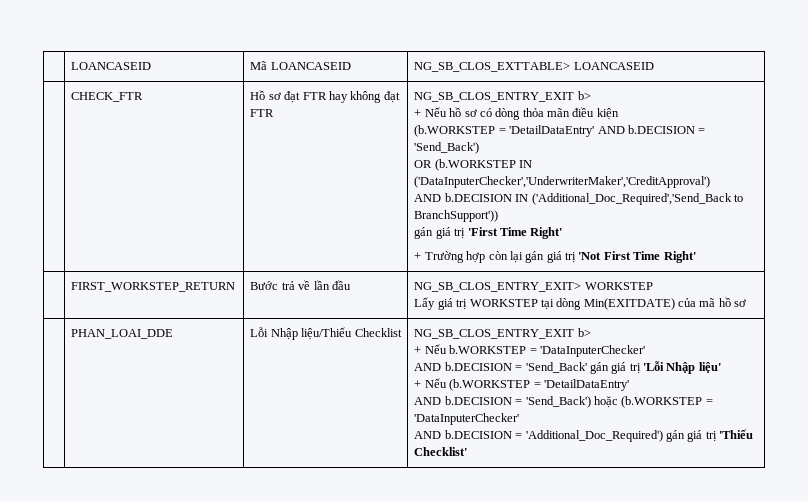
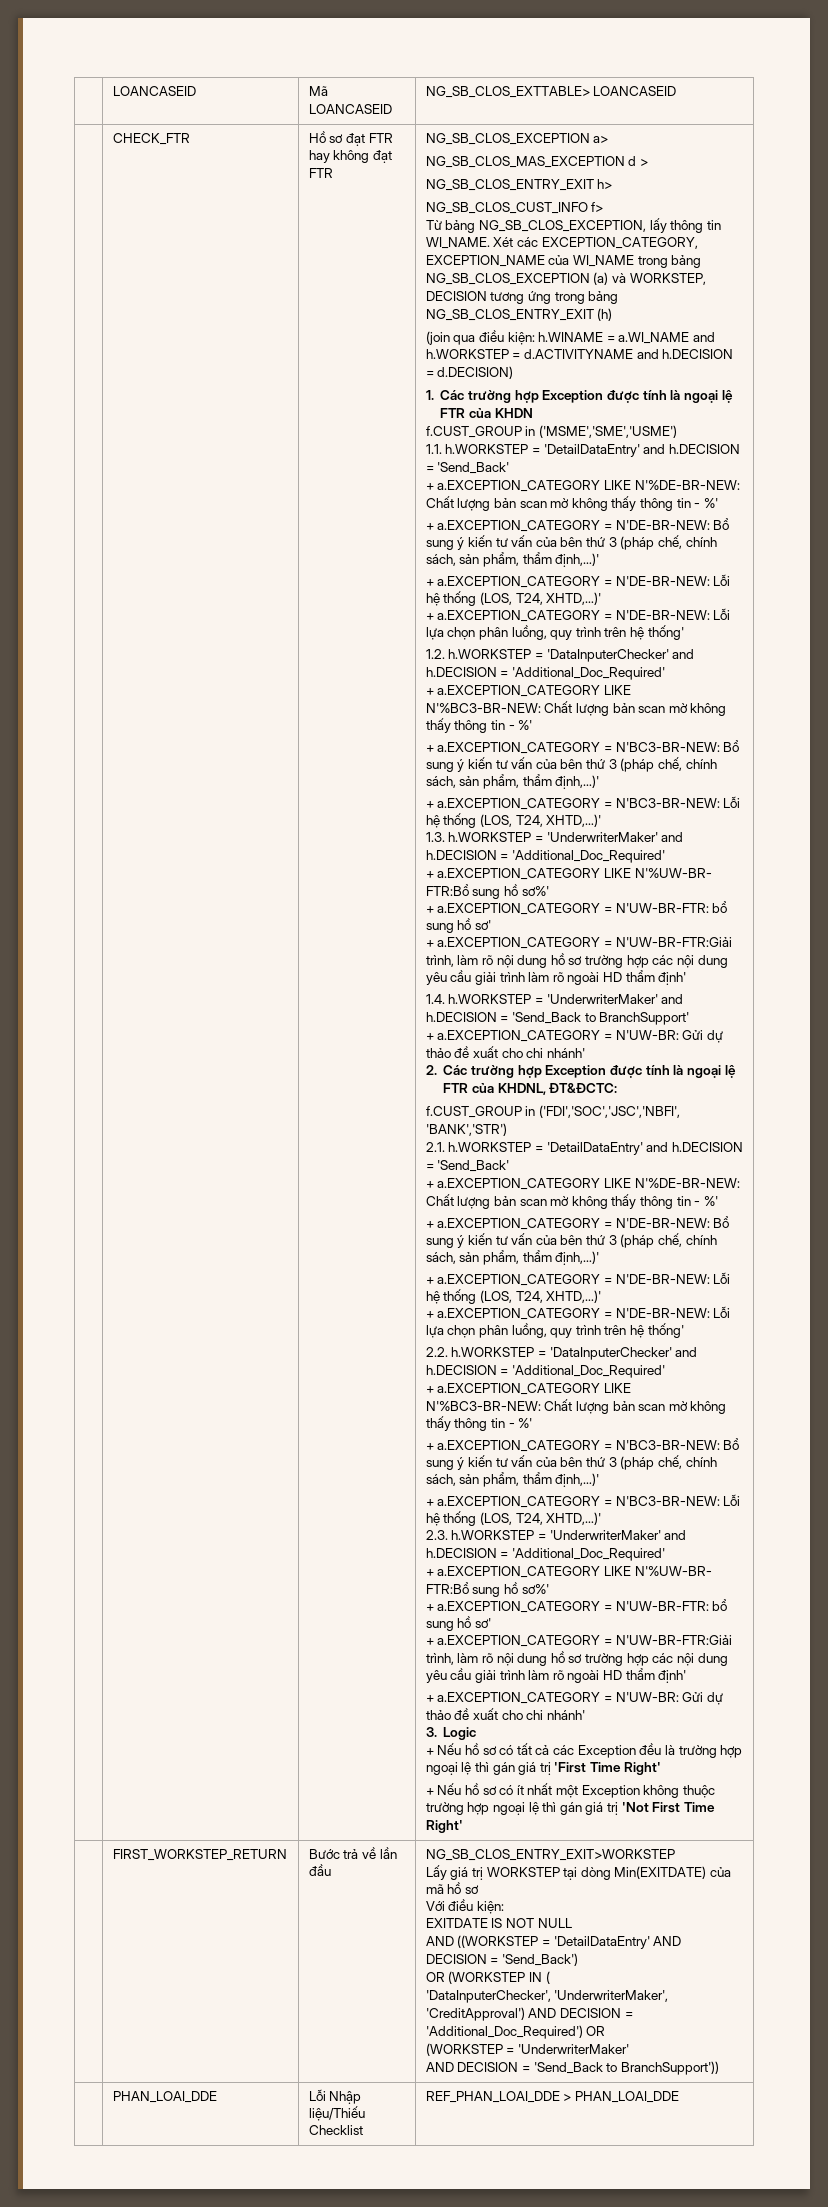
[414,91,591,102] [414,107,619,120] [414,125,706,137] [414,142,480,154] [414,159,533,171] [414,176,711,188] [414,193,743,205] [414,210,499,222] NG_SB_CLOS_ENTRY_EXIT b> // + Nếu hồ sơ có dòng thỏa mãn điều kiện // (b.WORKSTEP = 'DetailDataEntry' AND b.DECISION = 'Send_Back') // OR (b.WORKSTEP IN ('DataInputerChecker','UnderwriterMaker','CreditApproval') // AND b.DECISION IN ('Additional_Doc_Required','Send_Back to BranchSupport')) // -> [425,133,609,145] [425,156,648,168] [425,179,613,191] [425,202,604,214] [425,218,721,233] [425,237,698,249] [425,255,702,268] [425,272,706,285] [425,291,619,304] [425,308,613,321] [425,330,716,345] [425,349,734,359] [425,366,514,379] [425,390,733,403] [440,408,533,418] [425,425,677,438] [425,444,740,457] [425,462,510,474] [425,480,740,492] [425,496,719,511] [425,518,730,532] [425,535,717,550] [425,552,600,567] [425,574,731,588] [425,591,602,606] [425,608,731,622] [425,625,684,640] [425,649,695,662] [425,667,665,680] [425,685,631,697] [425,701,727,716] [425,718,533,733] [425,740,740,754] [425,757,717,772] [425,774,600,789] [425,796,741,810] [425,813,602,828] [425,832,684,842] [425,850,665,863] [425,868,712,880] [425,884,549,899] [425,901,728,915] [425,918,491,933] [425,937,732,949] [425,953,728,968] [425,970,687,985] [425,994,684,1004] [425,1012,690,1025] [425,1030,723,1043] [425,1046,585,1058] [425,1065,736,1078] [443,1083,618,1095] [425,1105,680,1118] [425,1123,507,1136] [425,1142,743,1155] [425,1160,510,1172] [425,1178,740,1190] [425,1194,719,1209] [425,1216,730,1230] [425,1233,717,1248] [425,1250,600,1265] [425,1272,731,1286] [425,1289,602,1304] [425,1306,731,1320] [425,1323,684,1338] [425,1347,698,1360] [425,1365,665,1378] [425,1383,631,1395] [425,1399,727,1414] [425,1416,533,1431] [425,1438,740,1452] [425,1455,717,1470] [425,1472,600,1487] [425,1494,741,1508] [425,1511,602,1526] [425,1530,687,1540] [425,1548,665,1561] [425,1566,712,1578] [425,1582,549,1597] [425,1599,728,1613] [425,1616,491,1631] [425,1635,732,1647] [425,1651,728,1666] [425,1668,687,1683] [425,1692,723,1705] [425,1708,585,1720] [425,1727,477,1740] [425,1743,743,1758] [425,1762,489,1775] NG_SB_CLOS_EXCEPTION a> // NG_SB_CLOS_MAS_EXCEPTION d > // NG_SB_CLOS_ENTRY_EXIT h> // NG_SB_CLOS_CUST_INFO f> // Từ bảng NG_SB_CLOS_EXCEPTION, lấy thông tin WI_NAME. Xét các EXCEPTION_CATEGORY, EXCEPTION_NAME của WI_NAME trong bảng NG_SB_CLOS_EXCEPTION (a) và WORKSTEP, DECISION tương ứng trong bảng NG_SB_CLOS_ENTRY_EXIT (h) // (join qua điều kiện: h.WINAME = a.WI_NAME and h.WORKSTEP = d.ACTIVITYNAME and h.DECISION = d.DECISION) // 1. Các trường hợp Exception được tính là ngoại lệ FTR của KHDN // f.CUST_GROUP in ('MSME','SME','USME') // 1.1. h.WORKSTEP = 'DetailDataEntry' and h.DECISION = 'Send_Back' // + a.EXCEPTION_CATEGORY LIKE N'%DE-BR-NEW: Chất lượng bản scan mờ không thấy thông tin - %' // + a.EXCEPTION_CATEGORY = N'DE-BR-NEW: Bổ sung ý kiến tư vấn của bên thứ 3 (pháp chế, chính sách, sản phẩm, thẩm định,…)' // + a.EXCEPTION_CATEGORY = N'DE-BR-NEW: Lỗi hệ thống (LOS, T24, XHTD,…)' // + a.EXCEPTION_CATEGORY = N'DE-BR-NEW: Lỗi lựa chọn phân luồng, quy trình trên hệ thống' // 1.2. h.WORKSTEP = 'DataInputerChecker' and h.DECISION = 'Additional_Doc_Required' // + a.EXCEPTION_CATEGORY LIKE N'%BC3-BR-NEW: Chất lượng bản scan mờ không thấy thông tin - %' // + a.EXCEPTION_CATEGORY = N'BC3-BR-NEW: Bổ sung ý kiến tư vấn của bên thứ 3 (pháp chế, chính sách, sản phẩm, thẩm định,…)' // + a.EXCEPTION_CATEGORY = N'BC3-BR-NEW: Lỗi hệ thống (LOS, T24, XHTD,…)' // 1.3. h.WORKSTEP = 'UnderwriterMaker' and h.DECISION = 'Additional_Doc_Required' // + a.EXCEPTION_CATEGORY LIKE N'%UW-BR- FTR:Bổ sung hồ sơ%' // + a.EXCEPTION_CATEGORY = N'UW-BR-FTR: bổ sung hồ sơ' // + a.EXCEPTION_CATEGORY = N'UW-BR-FTR:Giải trình, làm rõ nội dung hồ sơ trường hợp các nội dung yêu cầu giải trình làm rõ ngoài HD thẩm định' // 1.4. h.WORKSTEP = 'UnderwriterMaker' and h.DECISION = 'Send_Back to BranchSupport' // + a.EXCEPTION_CATEGORY = N'UW-BR: Gửi dự thảo đề xuất cho chi nhánh' // 2. Các trường hợp Exception được tính là ngoại lệ FTR của KHDNL, ĐT&ĐCTC: // f.CUST_GROUP in ('FDI','SOC','JSC','NBFI', 'BANK','STR') // 2.1. h.WORKSTEP = 'DetailDataEntry' and h.DECISION = 'Send_Back' // + a.EXCEPTION_CATEGORY LIKE N'%DE-BR-NEW: Chất lượng bản scan mờ không thấy thông tin - %' // + a.EXCEPTION_CATEGORY = N'DE-BR-NEW: Bổ sung ý kiến tư vấn của bên thứ 3 (pháp chế, chính sách, sản phẩm, thẩm định,…)' // + a.EXCEPTION_CATEGORY = N'DE-BR-NEW: Lỗi hệ thống (LOS, T24, XHTD,…)' // + a.EXCEPTION_CATEGORY = N'DE-BR-NEW: Lỗi lựa chọn phân luồng, quy trình trên hệ thống' // 2.2. h.WORKSTEP = 'DataInputerChecker' and h.DECISION = 'Additional_Doc_Required' // + a.EXCEPTION_CATEGORY LIKE N'%BC3-BR-NEW: Chất lượng bản scan mờ không thấy thông tin - %' // + a.EXCEPTION_CATEGORY = N'BC3-BR-NEW: Bổ sung ý kiến tư vấn của bên thứ 3 (pháp chế, chính sách, sản phẩm, thẩm định,…)' // + a.EXCEPTION_CATEGORY = N'BC3-BR-NEW: Lỗi hệ thống (LOS, T24, XHTD,…)' // 2.3. h.WORKSTEP = 'UnderwriterMaker' and h.DECISION = 'Additional_Doc_Required' // + a.EXCEPTION_CATEGORY LIKE N'%UW-BR- FTR:Bổ sung hồ sơ%' // + a.EXCEPTION_CATEGORY = N'UW-BR-FTR: bổ sung hồ sơ' // + a.EXCEPTION_CATEGORY = N'UW-BR-FTR:Giải trình, làm rõ nội dung hồ sơ trường hợp các nội dung yêu cầu giải trình làm rõ ngoài HD thẩm định' // + a.EXCEPTION_CATEGORY = N'UW-BR: Gửi dự thảo đề xuất cho chi nhánh' // 3. Logic // + Nếu hồ sơ có tất cả các Exception đều là trường hợp ngoại lệ thì
[424,251,523,263] Trường hợp còn lại -> [437,1783,716,1798] [425,1802,557,1815] Nếu hồ sơ có ít nhất một Exception không thuộc trường hợp ngoại lệ thì
[414,282,653,292] NG_SB_CLOS_ENTRY_EXIT> WORKSTEP -> [425,1849,675,1861] NG_SB_CLOS_ENTRY_EXIT>WORKSTEP
(747, 303) none -> [425,1899,504,1914] [425,1918,572,1928] [425,1935,682,1949] [425,1953,578,1966] [425,1971,550,1984] [425,1990,669,2003] [425,2007,633,2021] [425,2025,606,2039] [425,2043,629,2056] [425,2061,719,2075] // Với điều kiện: // EXITDATE IS NOT NULL // AND ((WORKSTEP = 'DetailDataEntry' AND DECISION = 'Send_Back') // OR (WORKSTEP IN ( // 'DataInputerChecker', 'UnderwriterMaker', 'CreditApproval') AND DECISION = 'Additional_Doc_Required') OR // (WORKSTEP = 'UnderwriterMaker' // AND DECISION = 'Send_Back to BranchSupport'))
[414,328,591,339] [414,344,645,357] [414,361,721,374] [414,378,629,391] [414,396,713,408] [414,413,520,425] [414,429,754,442] [414,447,468,456] NG_SB_CLOS_ENTRY_EXIT b> // + Nếu b.WORKSTEP = 'DataInputerChecker' // AND b.DECISION = 'Send_Back' gán giá trị 'Lỗi Nhập liệu' // + Nếu (b.WORKSTEP = 'DetailDataEntry' // AND b.DECISION = 'Send_Back') hoặc (b.WORKSTEP = 'DataInputerChecker' // AND b.DECISION = 'Additional_Doc_Required') gán giá trị 'Thiếu Checklist' -> [425,2091,679,2103] REF_PHAN_LOAI_DDE > PHAN_LOAI_DDE

